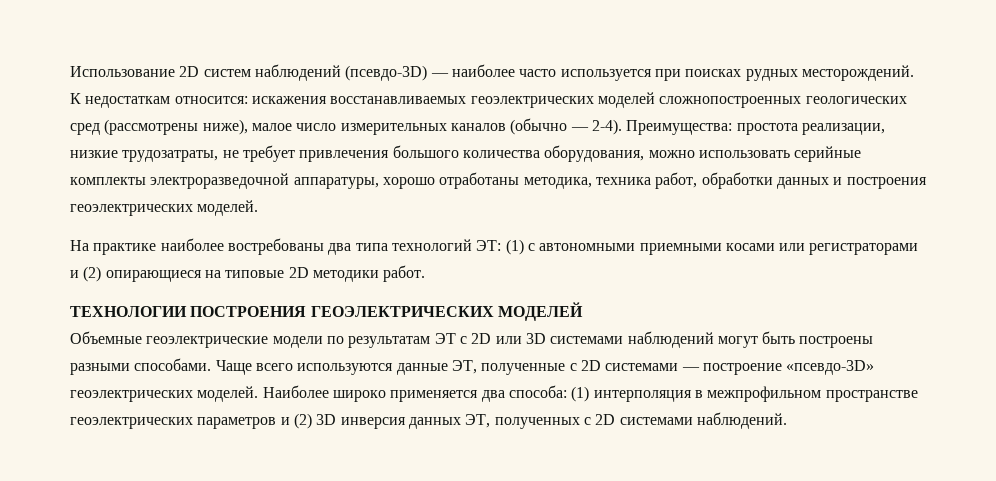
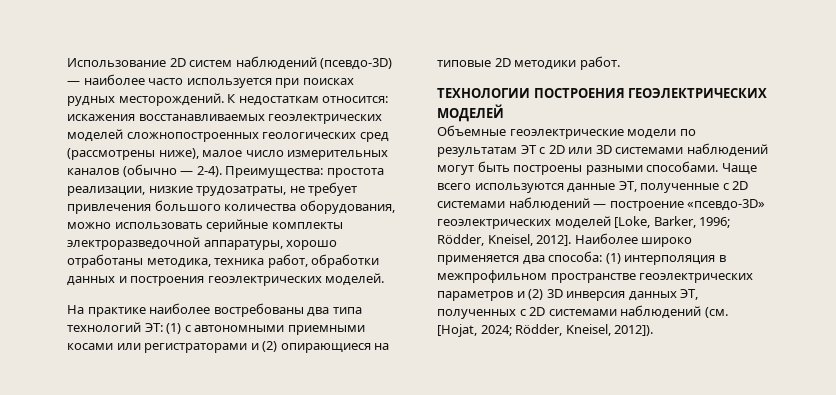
(679, 367) none -> [508,197,590,211] наблюдений
[197,386,259,402] моделей. -> [554,216,731,229] [437,234,572,246] моделей [Loke, Barker, 1996; Rödder, Kneisel, 2012].
[696,412,787,429] наблюдений. -> [620,305,728,319] [437,324,654,337] наблюдений (см. [Hojat, 2024; Rödder, Kneisel, 2012]).

